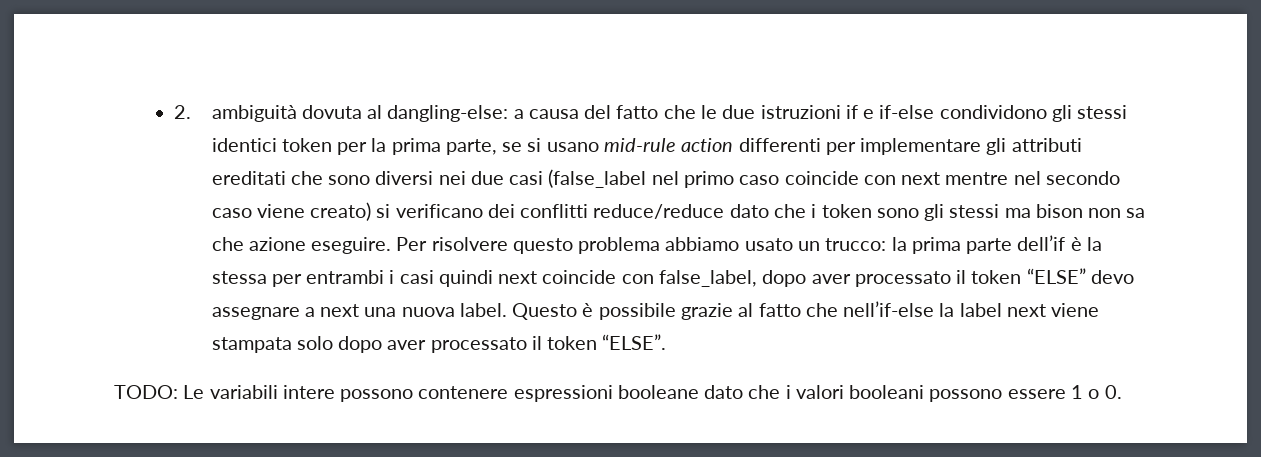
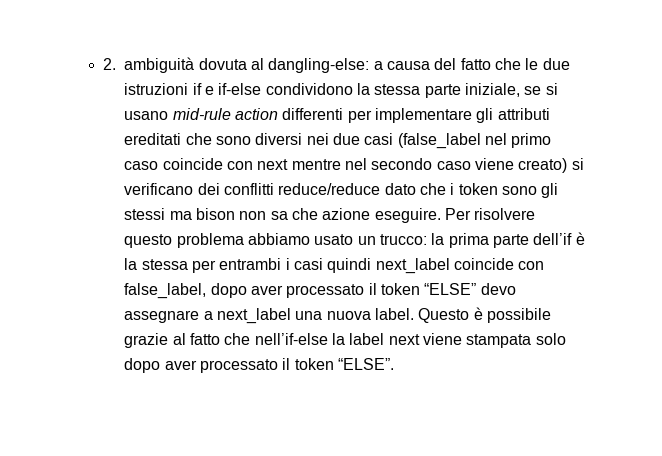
[1051,105,1128,122] [211,138,497,155] gli stessi identici token per la prima parte, -> [357,83,520,98] la stessa parte iniziale,
[498,271,538,284] next -> [375,258,450,274] next_label
[320,304,360,317] next -> [217,308,292,324] next_label
[114,385,1122,402] // TODO: Le variabili intere possono contenere espressioni booleane dato che i valori booleani possono essere 1 o 0. -> (395, 364) none

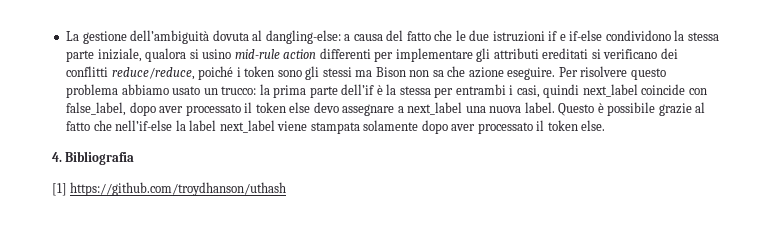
[103,57,195,73] 2. ambiguità -> [66,30,210,44] La gestione dell’ambiguità
[524,83,558,95] [124,111,169,120] se si usano -> [145,48,232,62] qualora si usino
[185,133,552,149] [124,158,568,173] che sono diversi nei due casi (false_label nel primo caso coincide con next mentre nel secondo caso viene creato) -> (589, 53) none
[278,183,447,195] reduce/reduce dato che -> [111,66,234,80] reduce/reduce, poiché
[196,208,236,220] bison -> [375,67,406,77] Bison
[294,258,324,270] casi -> [516,85,540,98] casi,
[424,283,477,295] “ELSE” -> [289,102,311,113] else
[388,334,420,345] next -> [219,120,275,133] next_label
[535,333,566,345] [124,358,395,373] solo dopo aver processato il token “ELSE”. -> [363,120,606,134] [51,151,135,165] [51,182,287,196] solamente dopo aver processato il token else. // 4. Bibliografia // [1] https://github.com/troydhanson/uthash

